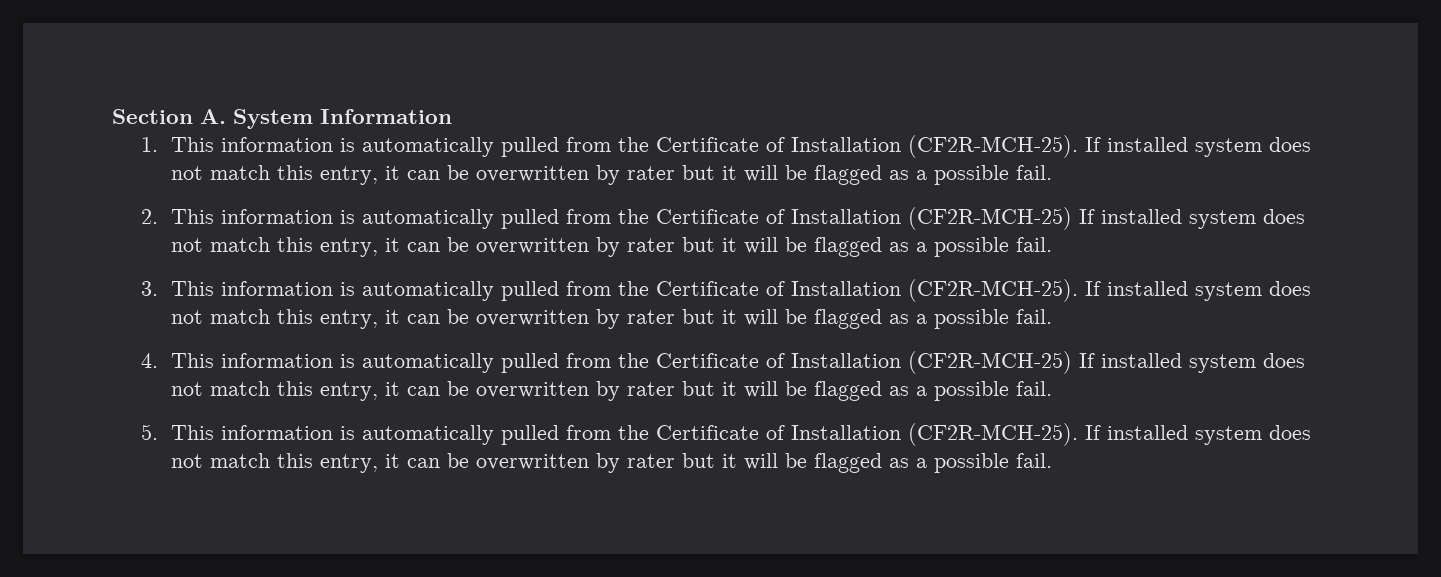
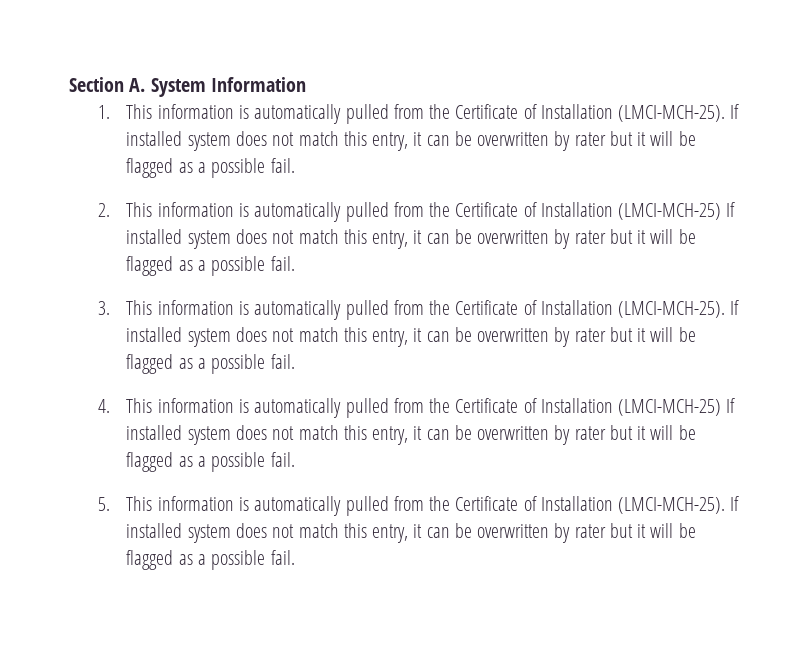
[907,135,1078,158] (CF2R-MCH-25). -> [618,105,726,122] (LMCI-MCH-25).
[907,207,1072,230] (CF2R-MCH-25) -> [618,203,722,220] (LMCI-MCH-25)
[907,279,1078,302] (CF2R-MCH-25). -> [618,301,726,318] (LMCI-MCH-25).
[907,351,1072,374] (CF2R-MCH-25) -> [618,399,722,416] (LMCI-MCH-25)
[907,423,1078,446] (CF2R-MCH-25). -> [618,497,726,514] (LMCI-MCH-25).

